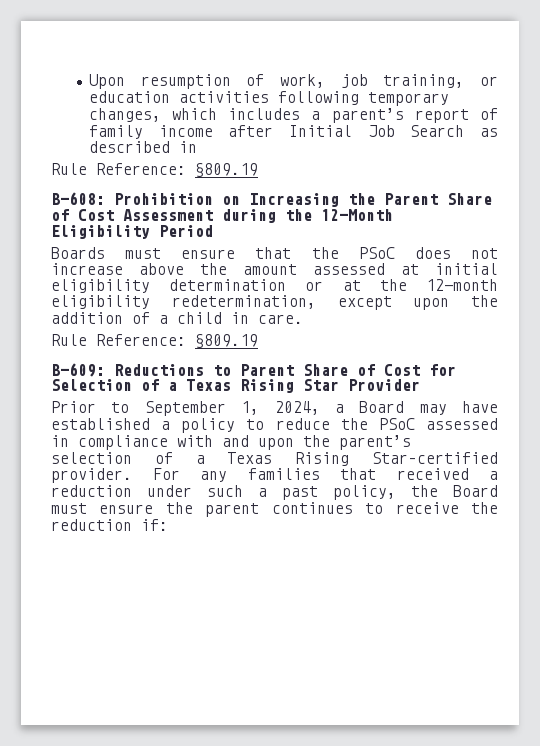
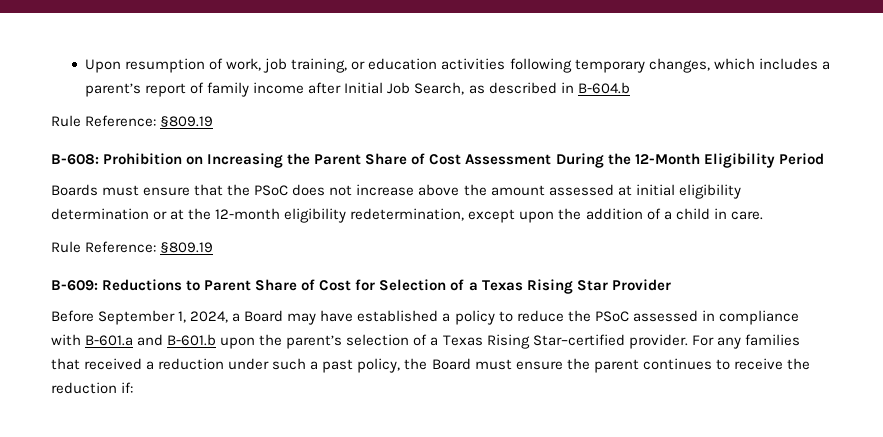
[410,125,465,137] Search -> [414,82,465,95] Search,
(197, 147) none -> [577,82,630,94] B-604.b
[222,209,276,223] during -> [555,153,604,168] During
[51,401,130,413] Prior to -> [51,310,94,322] Before
[222,435,249,447] and -> [85,334,217,346] B-601.a and B-601.b

